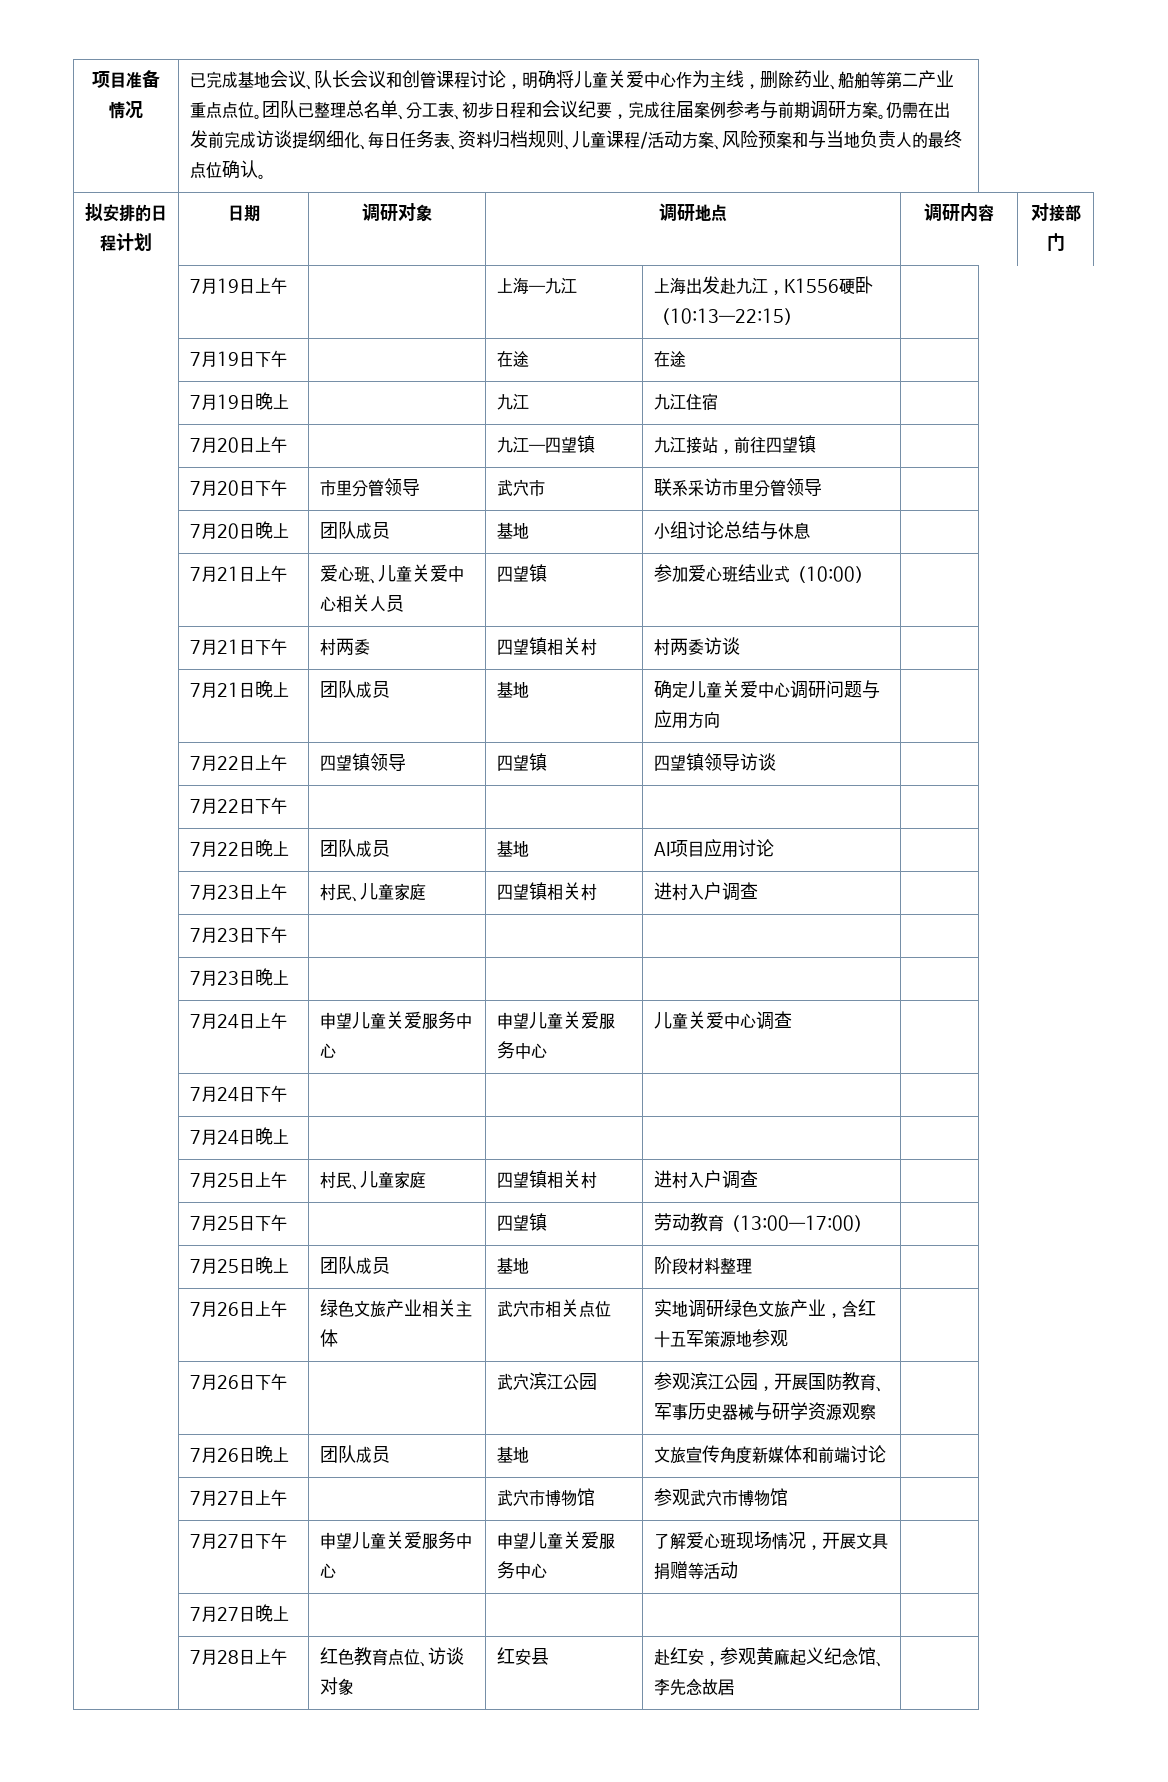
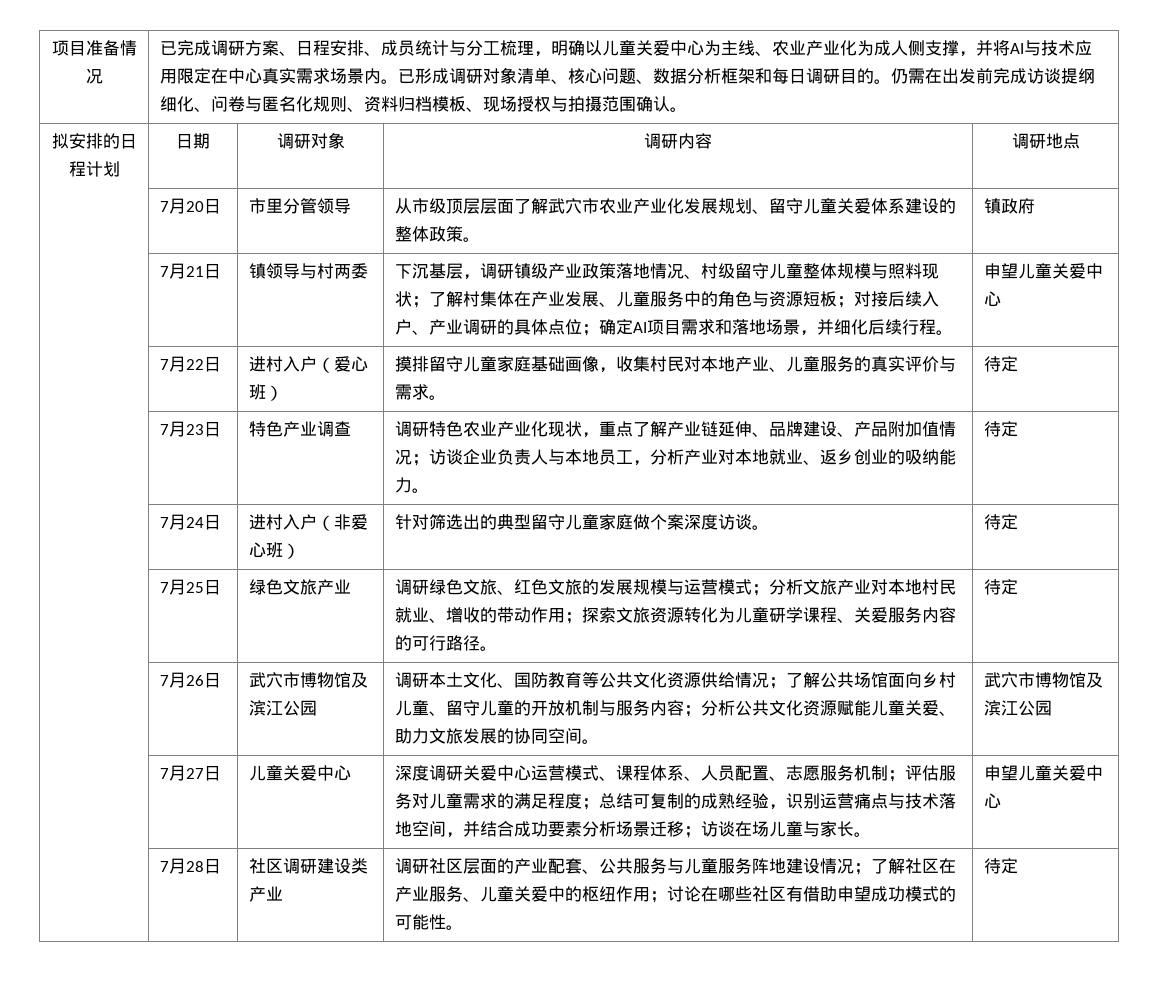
[237,70,954,90] [189,100,878,120] 基地会议、队长会议和创管课程讨论，明确将儿童关爱中心作为主线，删除药业、船舶等第二产业重点点位。团队已整理总名单、分工表、初步日程和会议纪要，完成往届案例参考与前期调研方案 -> [210,40,1092,57] [159,67,874,84] 调研方案、日程安排、成员统计与分工梳理，明确以儿童关爱中心为主线、农业产业化为成人侧支撑，并将AI与技术应用限定在中心真实需求场景内。已形成调研对象清单、核心问题、数据分析框架和每日调研目的
[367,130,962,150] [189,162,222,179] 每日任务表、资料归档规则、儿童课程/活动方案、风险预案和与当地负责人的最终点位 -> [210,96,636,112] 问卷与匿名化规则、资料归档模板、现场授权与拍摄范围
[695,204,727,221] [924,203,994,222] [1030,203,1081,222] [1046,233,1065,251] [189,277,287,295] [496,277,577,294] [653,276,873,295] [653,308,800,325] [189,350,287,368] [496,350,529,368] [653,350,686,368] [189,392,289,411] [496,393,529,410] [653,393,718,411] [189,436,287,454] [496,435,595,453] [653,435,816,454] [189,479,287,497] [319,478,420,497] [496,479,545,497] [653,478,822,497] [189,521,289,540] [319,521,390,539] [496,522,529,539] [653,521,810,540] [189,565,287,583] [319,564,464,584] [319,594,404,613] [496,564,547,582] [653,564,871,583] [189,638,287,656] [319,638,370,656] [496,637,597,656] [653,637,740,656] [189,680,289,699] [319,680,390,698] [496,681,529,698] [653,680,880,699] [653,710,720,729] [189,754,287,772] [319,753,406,771] [496,753,547,771] [653,753,776,771] [189,797,287,815] [189,839,289,858] [319,839,390,857] [496,840,529,857] [653,839,774,857] [189,883,287,901] [319,883,426,902] [496,882,597,901] [653,882,758,901] [189,926,287,944] [189,968,289,987] [189,1012,287,1030] [319,1011,472,1030] [319,1043,336,1058] [496,1011,615,1030] [496,1041,547,1059] [653,1011,792,1030] [189,1085,287,1103] [189,1127,289,1146] [189,1171,287,1189] [319,1171,426,1190] [496,1170,597,1189] [653,1170,758,1189] [189,1214,287,1232] [496,1213,547,1231] [653,1213,870,1232] [189,1256,289,1275] [319,1256,390,1274] [496,1257,529,1274] [653,1256,752,1275] [189,1300,287,1318] [319,1299,472,1318] [319,1329,338,1347] [496,1299,611,1318] [653,1299,876,1318] [653,1329,788,1348] [189,1373,287,1391] [496,1372,597,1390] [653,1372,884,1392] [653,1402,876,1421] [189,1445,289,1464] [319,1445,390,1463] [496,1446,529,1463] [653,1445,886,1464] [189,1489,287,1507] [496,1488,595,1507] [653,1488,788,1507] [189,1532,287,1550] [319,1531,472,1550] [319,1563,336,1578] [496,1531,615,1550] [496,1561,547,1579] [653,1531,888,1550] [653,1561,738,1580] [189,1604,289,1623] [189,1648,287,1666] [319,1647,464,1667] [319,1677,354,1695] [496,1647,549,1665] [653,1647,884,1667] [653,1678,734,1696] 地点 | 调研内容 | 对接部门 // | 7月19日上午 | | 上海—九江 | 上海出发赴九江，K1556硬卧（10:13—22:15） | // | 7月19日下午 | | 在途 | 在途 | // | 7月19日晚上 | | 九江 | 九江住宿 | // | 7月20日上午 | | 九江—四望镇 | 九江接站，前往四望镇 | // | 7月20日下午 | 市里分管领导 | 武穴市 | 联系采访市里分管领导 | // | 7月20日晚上 | 团队成员 | 基地 | 小组讨论总结与休息 | // | 7月21日上午 | 爱心班、儿童关爱中心相关人员 | 四望镇 | 参加爱心班结业式（10:00） | // | 7月21日下午 | 村两委 | 四望镇相关村 | 村两委访谈 | // | 7月21日晚上 | 团队成员 | 基地 | 确定儿童关爱中心调研问题与应用方向 | // | 7月22日上午 | 四望镇领导 | 四望镇 | 四望镇领导访谈 | // | 7月22日下午 | | | | // | 7月22日晚上 | 团队成员 | 基地 | AI项目应用讨论 | // | 7月23日上午 | 村民、儿童家庭 | 四望镇相关村 | 进村入户调查 | // | 7月23日下午 | | | | // | 7月23日晚上 | | | | // | 7月24日上午 | 申望儿童关爱服务中心 | 申望儿童关爱服务中心 | 儿童关爱中心调查 | // | 7月24日下午 | | | | // | 7月24日晚上 | | | | // | 7月25日上午 | 村民、儿童家庭 | 四望镇相关村 | 进村入户调查 | // | 7月25日下午 | | 四望镇 | 劳动教育（13:00—17:00） | // | 7月25日晚上 | 团队成员 | 基地 | 阶段材料整理 | // | 7月26日上午 | 绿色文旅产业相关主体 | 武穴市相关点位 | 实地调研绿色文旅产业，含红十五军策源地参观 | // | 7月26日下午 | | 武穴滨江公园 | 参观滨江公园，开展国防教育、军事历史器械与研学资源观察 | // | 7月26日晚上 | 团队成员 | 基地 | 文旅宣传角度新媒体和前端讨论 | // | 7月27日上午 | | 武穴市博物馆 | 参观武穴市博物馆 | // | 7月27日下午 | 申望儿童关爱服务中心 | 申望儿童关爱服务中心 | 了解爱心班现场情况，开展文具捐赠等活动 | // | 7月27日晚上 | | | | // | 7月28日上午 | 红色教育点位、访谈对象 | 红安县 | 赴红安，参观黄麻起义纪念馆、李先念故居 | -> [677,133,712,149] [1011,133,1080,149] [159,198,221,214] [248,198,351,214] [394,198,956,214] [394,226,480,242] [983,198,1035,214] [159,263,221,279] [248,263,368,279] [394,263,939,280] [394,290,939,308] [394,319,953,336] [983,263,1103,279] [983,291,1001,307] [159,356,221,372] [248,356,368,373] [248,384,283,401] [394,356,956,373] [394,384,446,400] [983,356,1018,372] [159,421,221,437] [248,421,351,437] [394,421,956,438] [394,449,956,466] [394,477,429,493] [983,421,1018,437] [159,514,221,530] [248,514,368,531] [248,542,300,559] [394,514,769,530] [983,514,1018,530] [159,579,221,595] [248,579,351,595] [394,579,956,596] [394,607,956,624] [394,635,497,651] [983,579,1018,595] [159,672,221,688] [248,672,368,688] [248,700,317,716] [394,672,956,689] [394,700,956,717] [394,728,599,744] [983,672,1103,688] [983,700,1052,716] [159,765,221,781] [248,765,351,781] [394,765,956,782] [394,793,956,810] [394,821,871,838] [983,765,1103,781] [983,793,1001,809] [159,858,221,874] [248,858,368,874] [248,886,283,902] [394,858,956,875] [394,886,956,903] [394,914,463,930] [983,858,1018,874] 内容 | 调研地点 // | 7月20日 | 市里分管领导 | 从市级顶层层面了解武穴市农业产业化发展规划、留守儿童关爱体系建设的整体政策。 | 镇政府 // | 7月21日 | 镇领导与村两委 | 下沉基层，调研镇级产业政策落地情况、村级留守儿童整体规模与照料现状；了解村集体在产业发展、儿童服务中的角色与资源短板；对接后续入户、产业调研的具体点位；确定AI项目需求和落地场景，并细化后续行程。 | 申望儿童关爱中心 // | 7月22日 | 进村入户（爱心班） | 摸排留守儿童家庭基础画像，收集村民对本地产业、儿童服务的真实评价与需求。 | 待定 // | 7月23日 | 特色产业调查 | 调研特色农业产业化现状，重点了解产业链延伸、品牌建设、产品附加值情况；访谈企业负责人与本地员工，分析产业对本地就业、返乡创业的吸纳能力。 | 待定 // | 7月24日 | 进村入户（非爱心班） | 针对筛选出的典型留守儿童家庭做个案深度访谈。 | 待定 // | 7月25日 | 绿色文旅产业 | 调研绿色文旅、红色文旅的发展规模与运营模式；分析文旅产业对本地村民就业、增收的带动作用；探索文旅资源转化为儿童研学课程、关爱服务内容的可行路径。 | 待定 // | 7月26日 | 武穴市博物馆及滨江公园 | 调研本土文化、国防教育等公共文化资源供给情况；了解公共场馆面向乡村儿童、留守儿童的开放机制与服务内容；分析公共文化资源赋能儿童关爱、助力文旅发展的协同空间。 | 武穴市博物馆及滨江公园 // | 7月27日 | 儿童关爱中心 | 深度调研关爱中心运营模式、课程体系、人员配置、志愿服务机制；评估服务对儿童需求的满足程度；总结可复制的成熟经验，识别运营痛点与技术落地空间，并结合成功要素分析场景迁移；访谈在场儿童与家长。 | 申望儿童关爱中心 // | 7月28日 | 社区调研建设类产业 | 调研社区层面的产业配套、公共服务与儿童服务阵地建设情况；了解社区在产业服务、儿童关爱中的枢纽作用；讨论在哪些社区有借助申望成功模式的可能性。 | 待定

